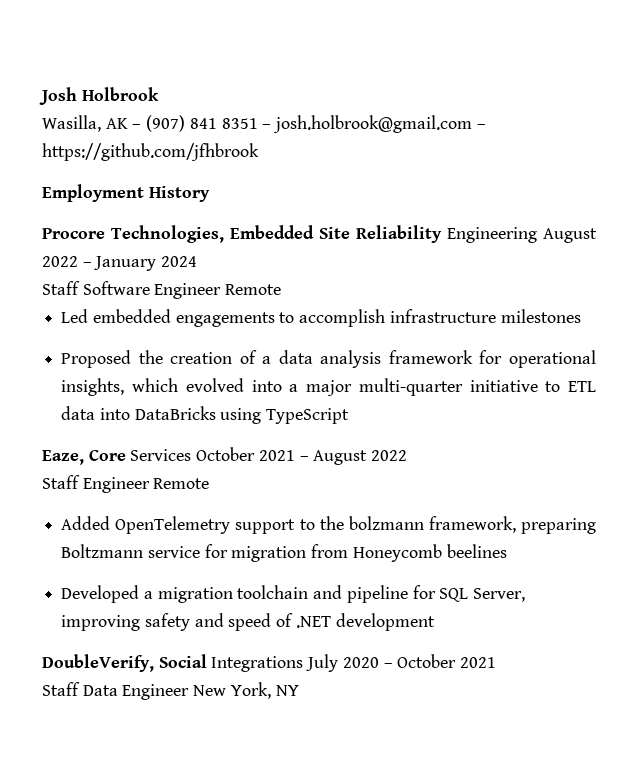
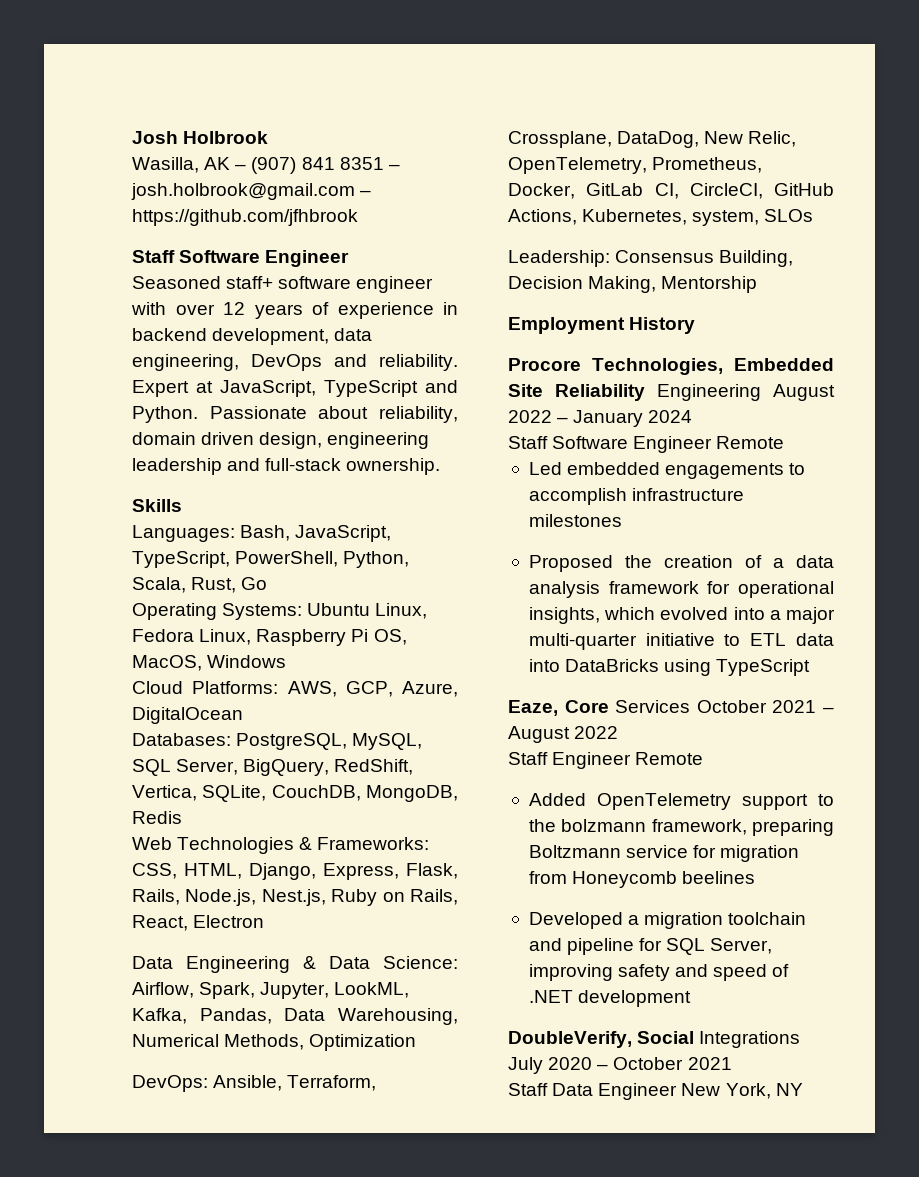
(259, 152) none -> [132,250,350,267] [132,276,434,293] [131,302,458,319] [132,328,373,345] [132,354,458,371] [132,380,458,397] [132,406,459,423] [132,432,430,449] [132,458,441,475] [132,499,182,512] [132,525,392,542] [132,551,410,568] [132,577,268,593] [132,603,428,620] [132,629,407,646] [132,655,287,671] [132,681,458,697] [132,707,243,724] [132,733,423,750] [132,759,414,776] [132,785,458,802] [132,811,182,824] [132,837,430,854] [132,863,458,880] [132,889,458,906] [132,915,265,931] [132,956,458,973] [132,982,410,999] [132,1008,459,1025] [132,1034,417,1051] [132,1075,377,1092] [508,131,797,148] [508,157,763,174] [508,183,834,199] [508,209,814,226] [508,250,794,267] [508,276,758,293] // Staff Software Engineer // Seasoned staff+ software engineer with over 12 years of experience in backend development, data engineering, DevOps and reliability. Expert at JavaScript, TypeScript and Python. Passionate about reliability, domain driven design, engineering leadership and full-stack ownership. // Skills // Languages: Bash, JavaScript, TypeScript, PowerShell, Python, Scala, Rust, Go // Operating Systems: Ubuntu Linux, Fedora Linux, Raspberry Pi OS, MacOS, Windows // Cloud Platforms: AWS, GCP, Azure, DigitalOcean // Databases: PostgreSQL, MySQL, SQL Server, BigQuery, RedShift, Vertica, SQLite, CouchDB, MongoDB, Redis // Web Technologies & Frameworks: CSS, HTML, Django, Express, Flask, Rails, Node.js, Nest.js, Ruby on Rails, React, Electron // Data Engineering & Data Science: Airflow, Spark, Jupyter, LookML, Kafka, Pandas, Data Warehousing, Numerical Methods, Optimization // DevOps: Ansible, Terraform, Crossplane, DataDog, New Relic, OpenTelemetry, Prometheus, Docker, GitLab CI, CircleCI, GitHub Actions, Kubernetes, system, SLOs // Leadership: Consensus Building, Decision Making, Mentorship

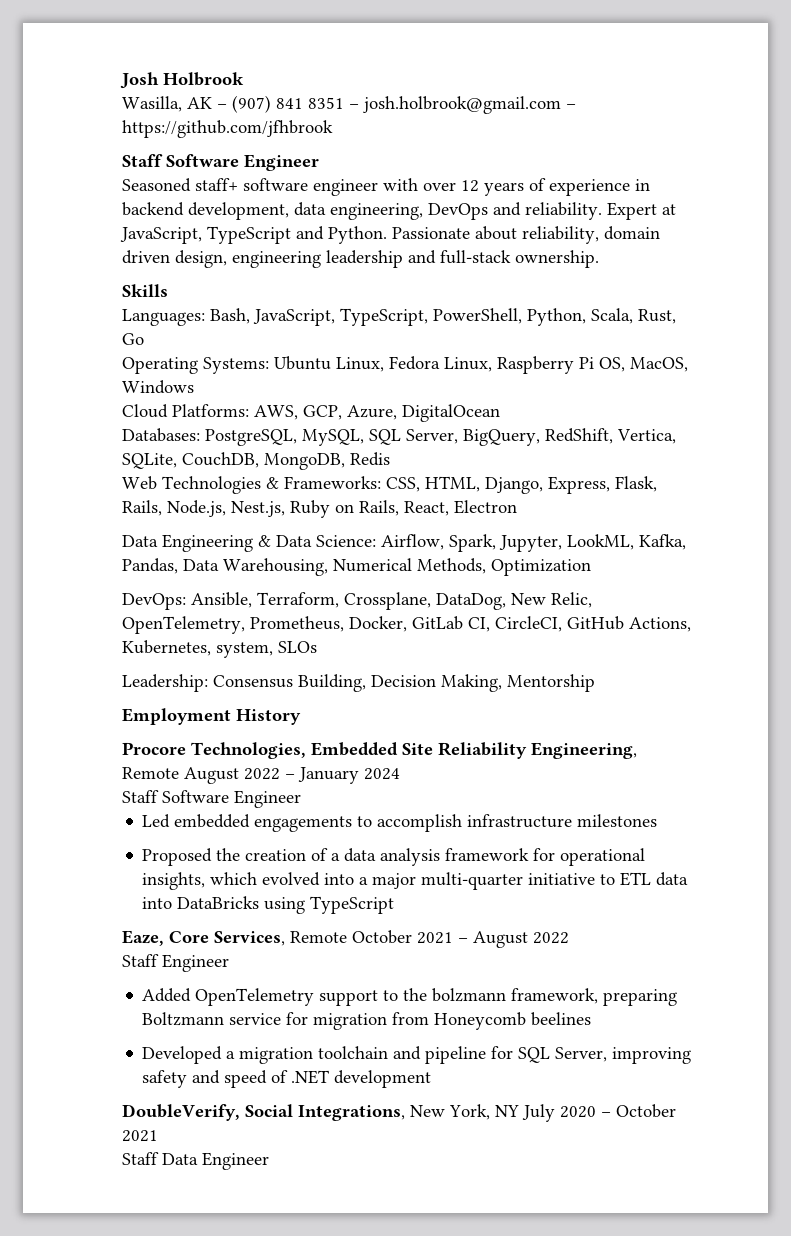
[657,384,761,401] Engineering -> [531,742,637,759] [122,767,179,779] Engineering, Remote
[716,436,785,449] Remote -> (301, 799) none
[615,700,691,713] Services -> [214,931,347,946] Services, Remote
[635,752,704,765] Remote -> (229, 963) none
[699,1031,801,1048] Integrations -> [298,1104,519,1121] Integrations, New York, NY
[681,1083,803,1099] New York, NY -> (269, 1161) none

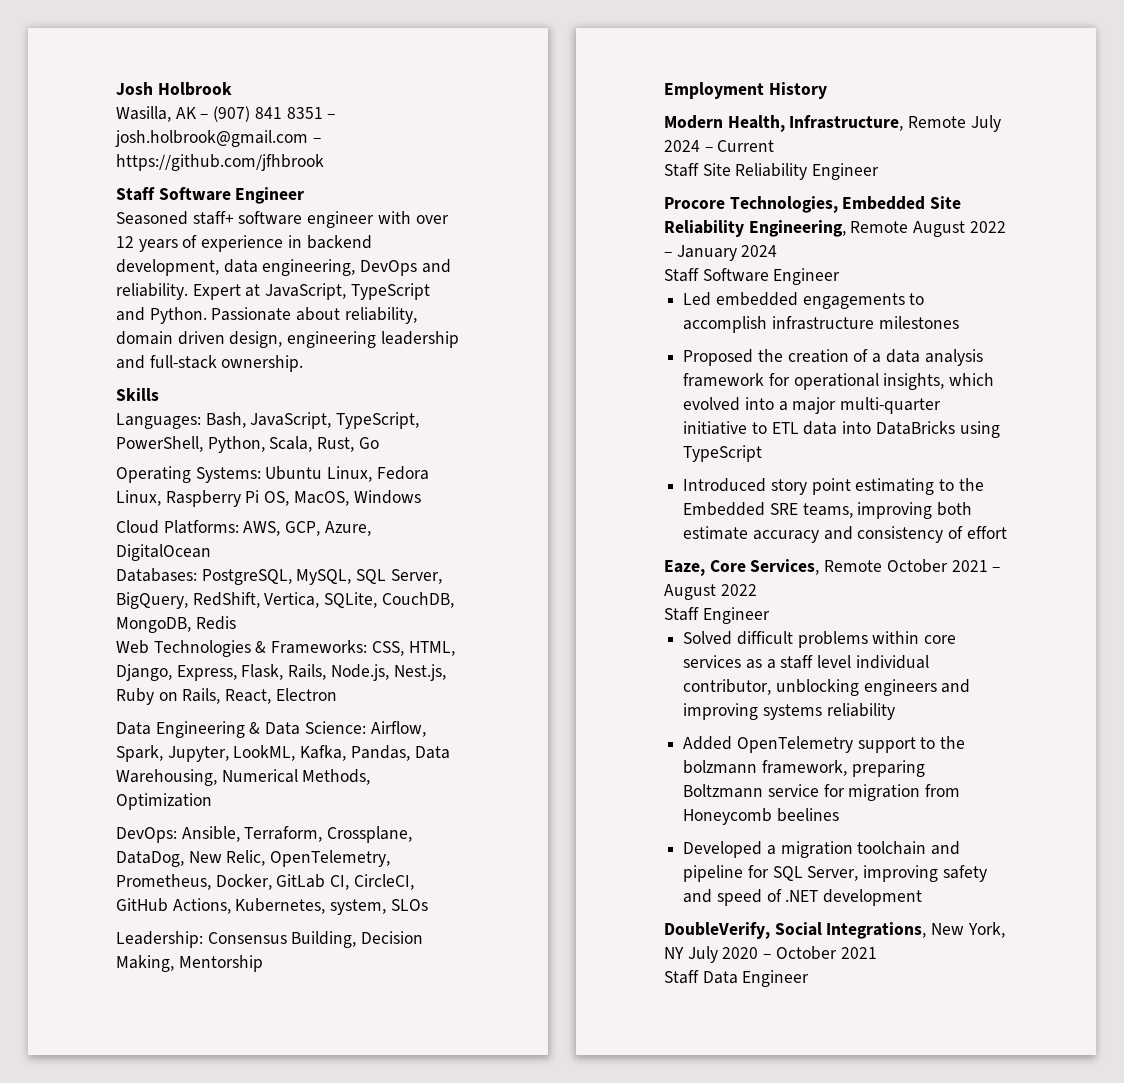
(301, 717) none -> [664,115,1001,132] [664,140,775,152] [664,163,880,180] // Modern Health, Infrastructure, Remote July 2024 – Current // Staff Site Reliability Engineer
(395, 905) none -> [683,478,984,495] [683,502,973,519] [683,526,1007,543] // Introduced story point estimating to the Embedded SRE teams, improving both estimate accuracy and consistency of effort
(229, 963) none -> [683,631,957,648] [683,655,929,669] [683,679,971,696] [683,703,895,720] // Solved difficult problems within core services as a staff level individual contributor, unblocking engineers and improving systems reliability

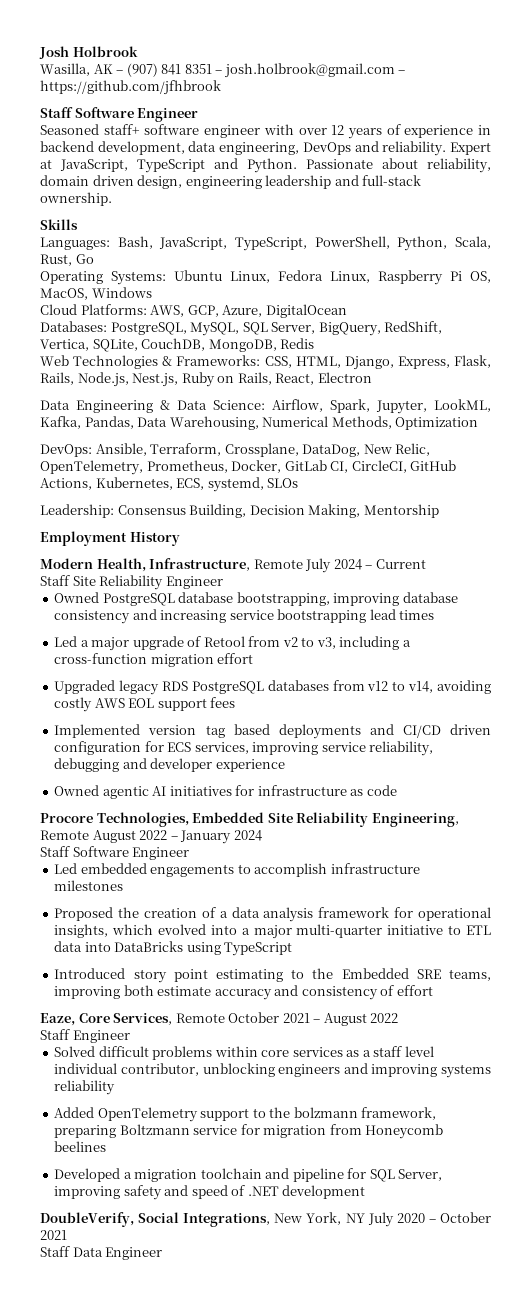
[330,899,387,915] system, -> [176,477,264,492] ECS, systemd,
(880, 171) none -> [54,592,458,606] [54,609,435,624] [54,636,411,651] [54,653,254,667] [54,680,491,695] [54,697,236,712] [54,724,491,739] [54,741,434,756] [54,758,285,772] [54,785,397,799] // Owned PostgreSQL database bootstrapping, improving database consistency and increasing service bootstrapping lead times // Led a major upgrade of Retool from v2 to v3, including a cross-function migration effort // Upgraded legacy RDS PostgreSQL databases from v12 to v14, avoiding costly AWS EOL support fees // Implemented version tag based deployments and CI/CD driven configuration for ECS services, improving service reliability, debugging and developer experience // Owned agentic AI initiatives for infrastructure as code

